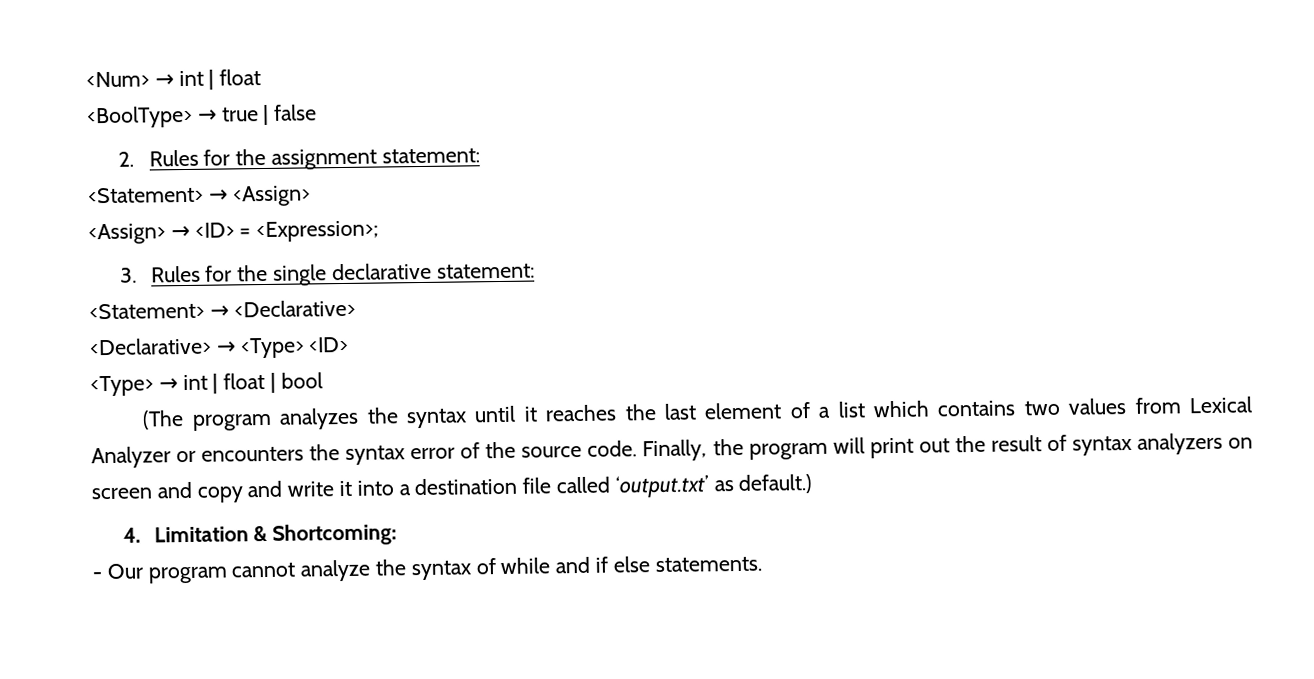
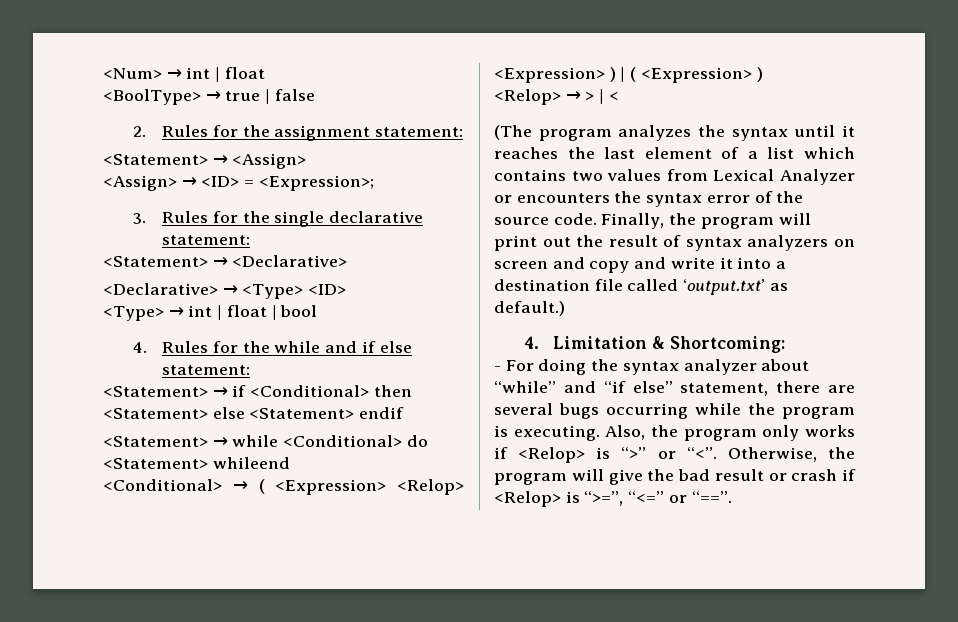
(323, 380) none -> [132,341,412,353] [162,365,251,375] [103,385,412,397] [103,407,405,419] [103,435,428,447] [103,457,290,469] [103,479,464,495] [494,67,763,83] [494,89,619,105] // 4. Rules for the while and if else statement: // <Statement> → if <Conditional> then <Statement> else <Statement> endif // <Statement> → while <Conditional> do <Statement> whileend // <Conditional> → ( <Expression> <Relop> <Expression> ) | ( <Expression> ) // <Relop> → > | <
[106,556,762,584] Our program cannot analyze the syntax of while and if else statements. -> [505,359,810,375] [494,381,855,396] [494,403,855,419] [494,425,855,441] [494,447,855,463] [494,469,856,485] [494,491,732,507] For doing the syntax analyzer about “while” and “if else” statement, there are several bugs occurring while the program is executing. Also, the program only works if <Relop> is “>” or “<”. Otherwise, the program will give the bad result or crash if <Relop> is “>=”, “<=” or “==”.

